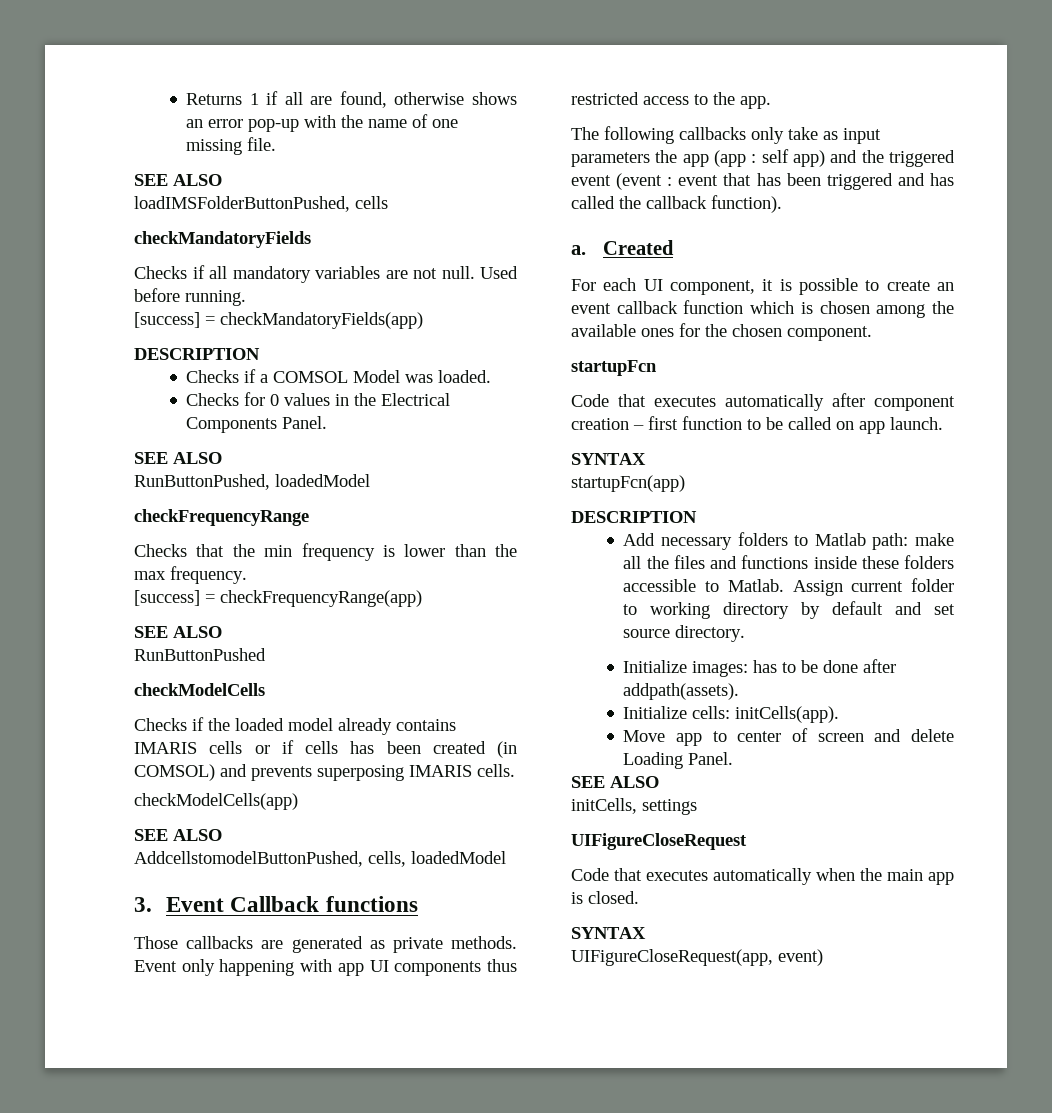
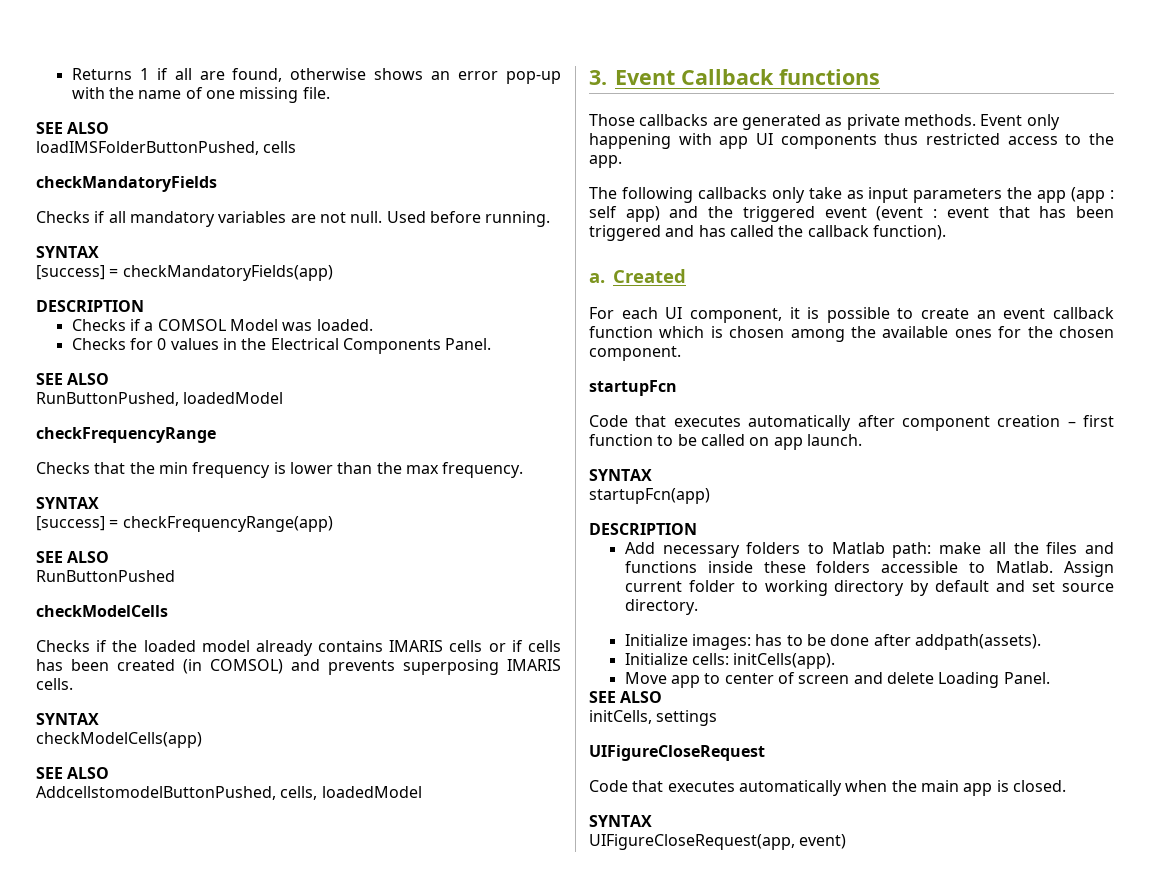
(246, 298) none -> [36,246,99,258] // SYNTAX
(247, 575) none -> [36,497,99,509] // SYNTAX
(515, 770) none -> [36,713,99,725] // SYNTAX

